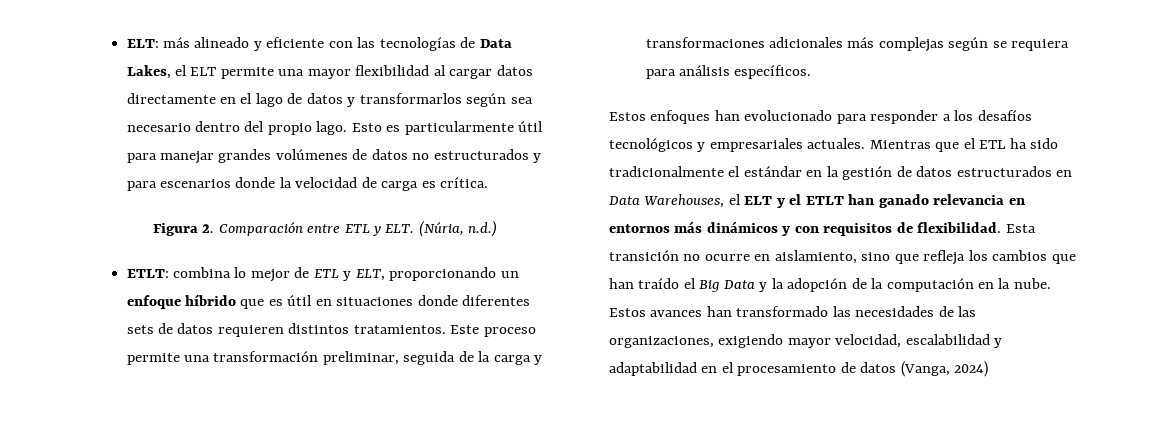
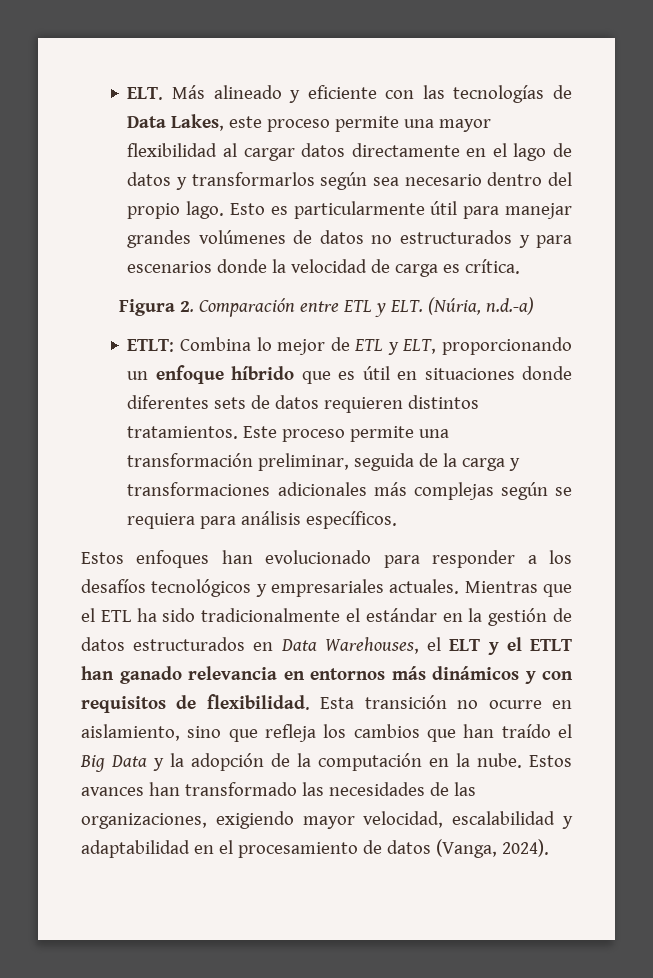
[126,37,191,48] ELT: más -> [127,85,206,100] ELT. Más
[175,65,217,76] el ELT -> [229,116,331,132] este proceso
[468,220,498,237] n.d.) -> [485,297,534,315] n.d.-a)
[173,267,232,278] combina -> [180,337,252,351] Combina
[954,361,989,377] 2024) -> [501,839,549,857] 2024).

